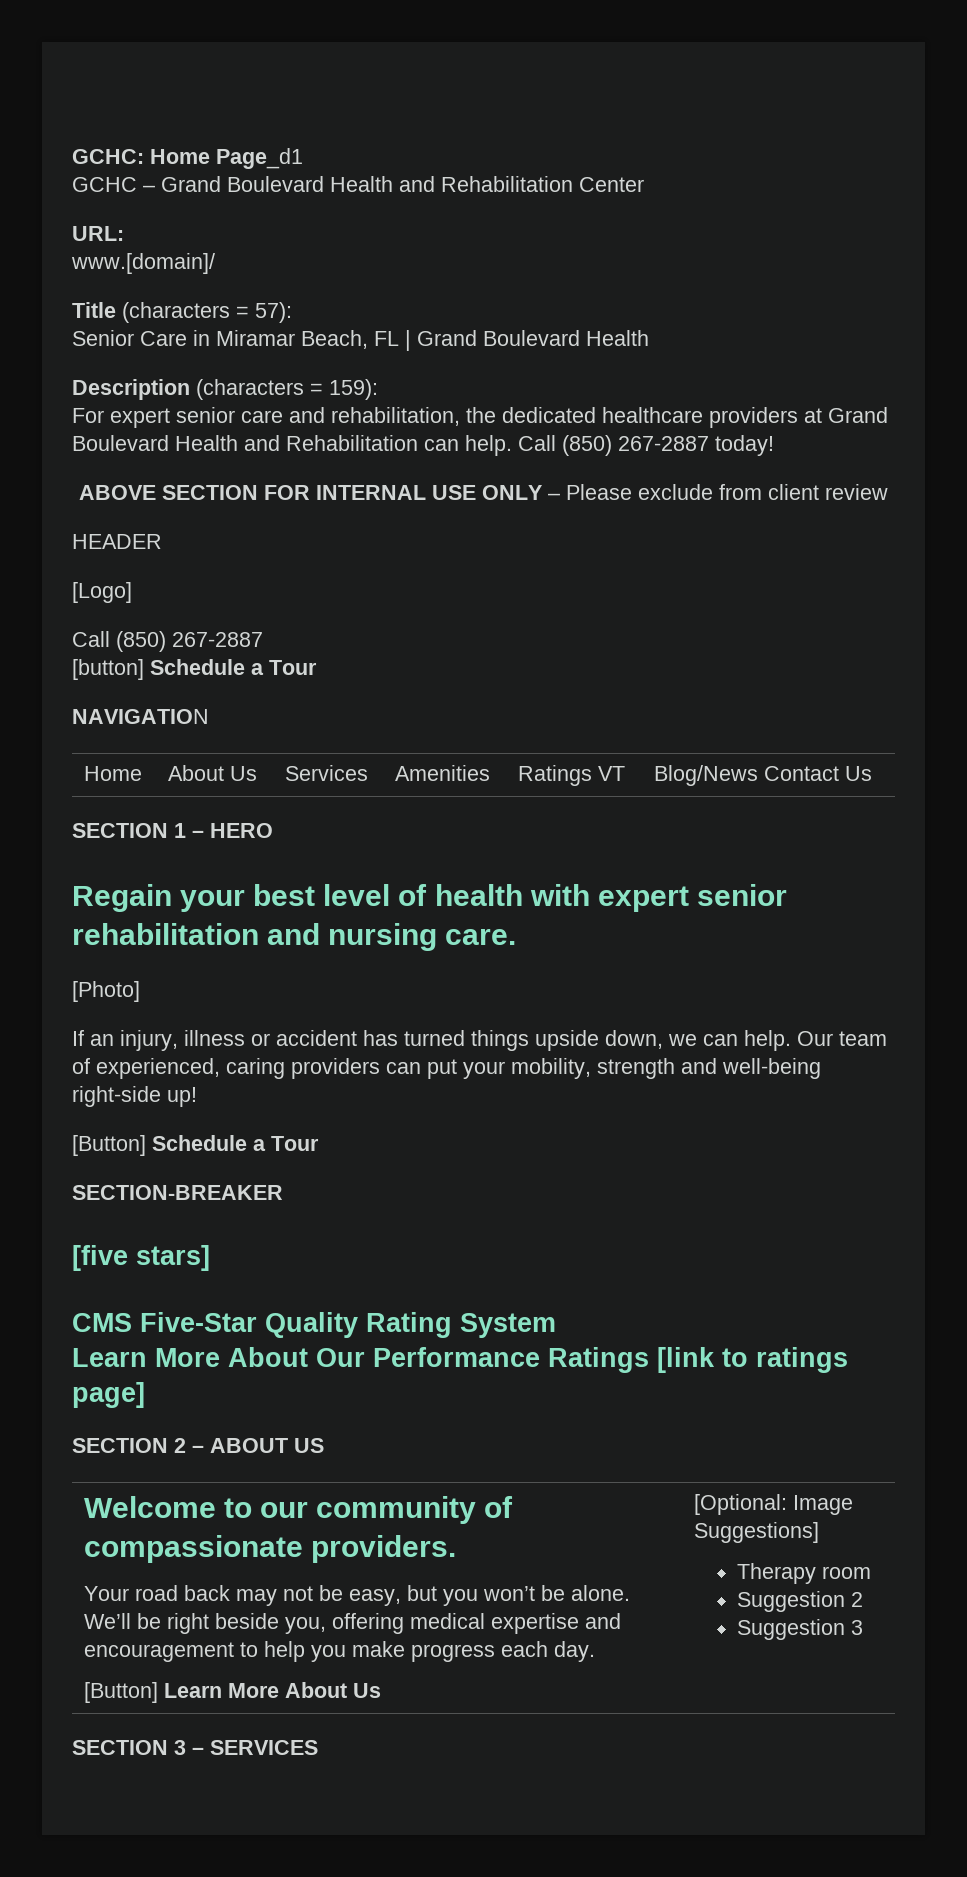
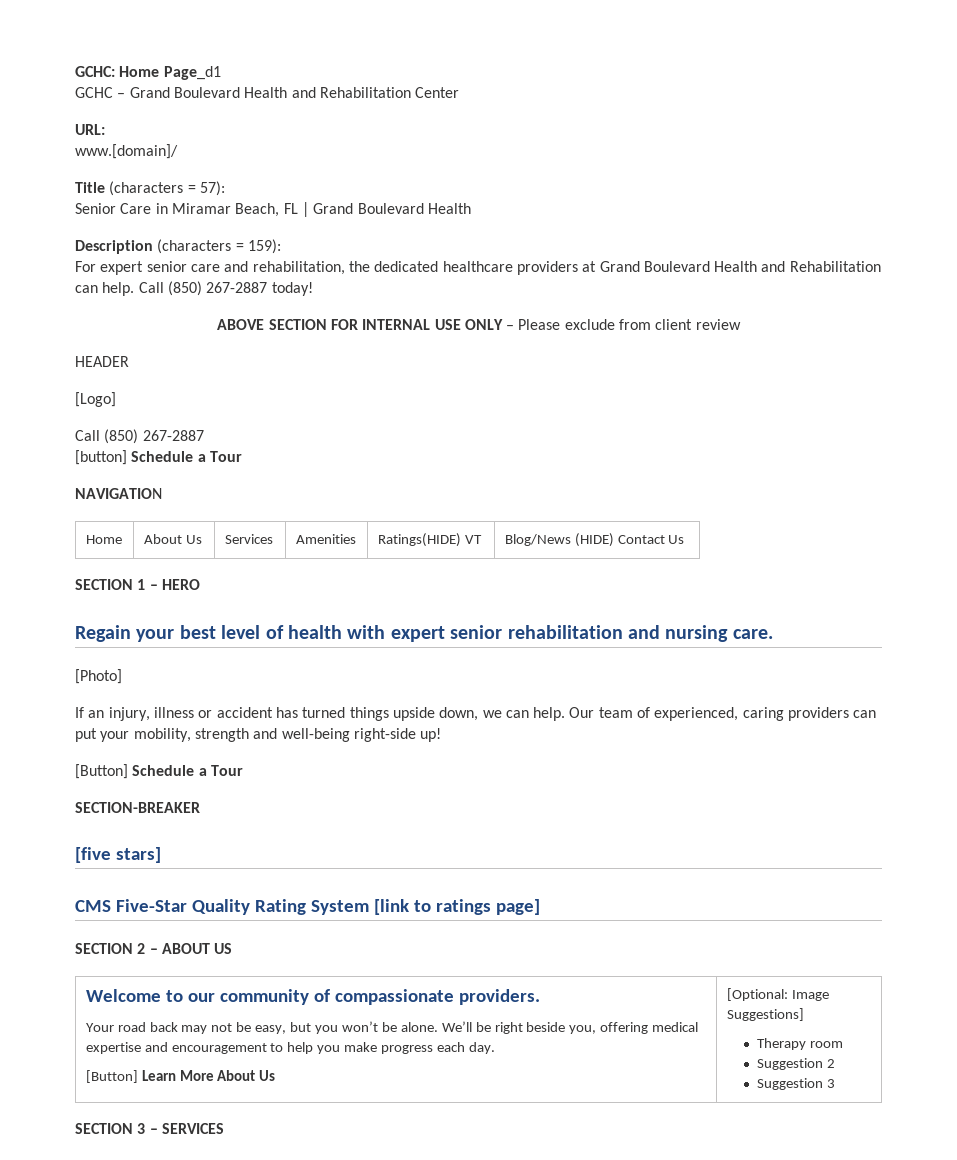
[517,765,592,786] Ratings -> [377,533,461,547] Ratings(HIDE)
(758, 775) none -> [574,533,614,547] (HIDE)
[72,1347,649,1373] // Learn More About Our Performance Ratings -> (369, 907) none

